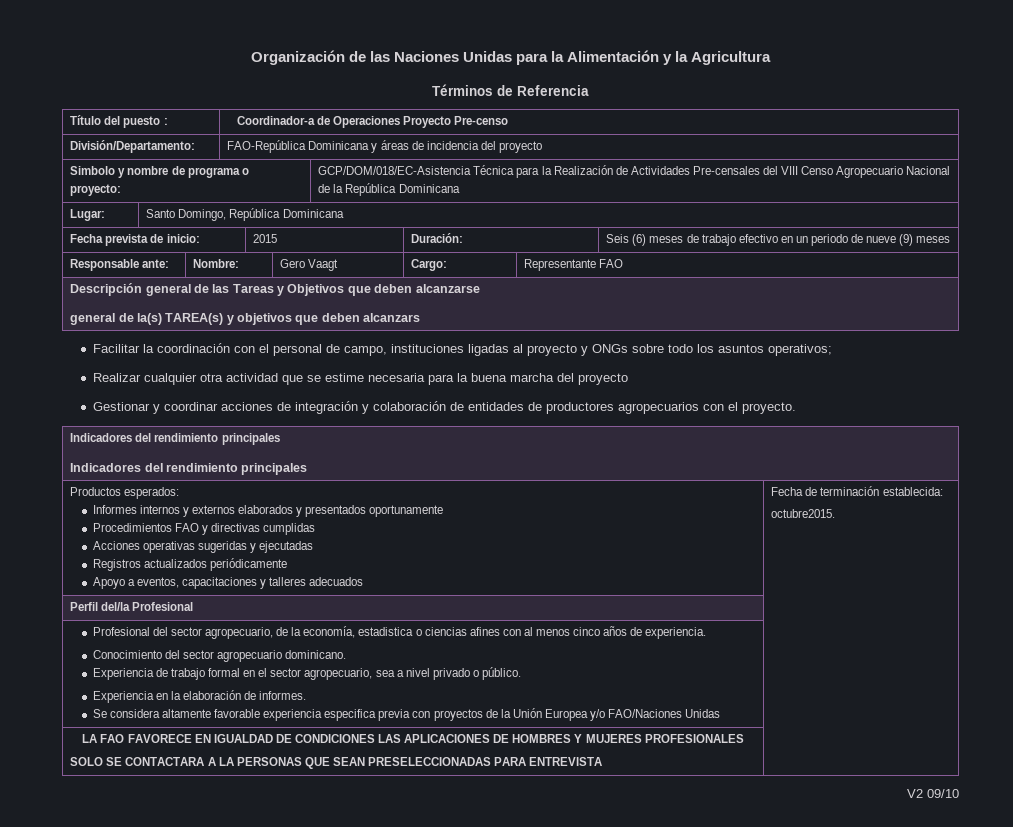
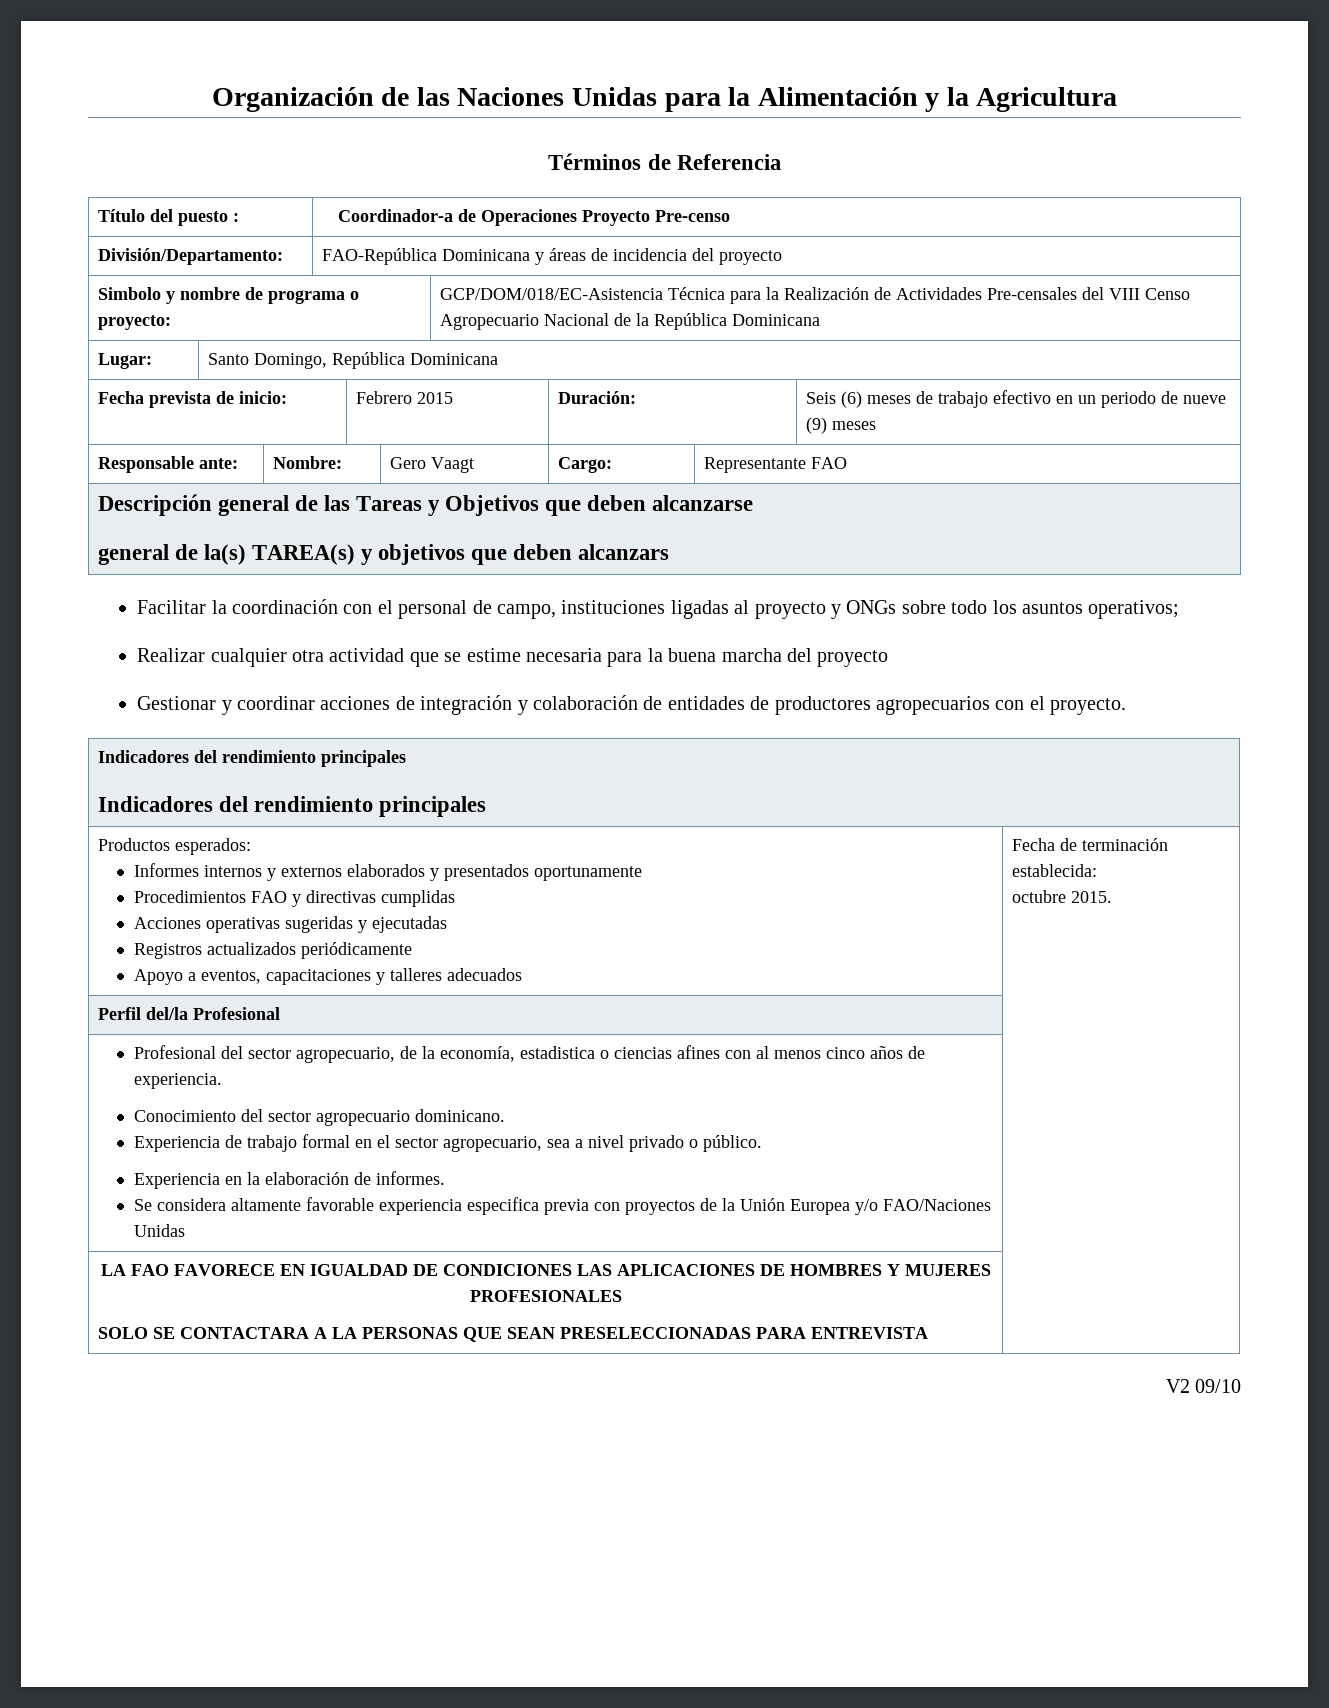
(200, 238) none -> [355,391,412,404] Febrero
[771,509,836,518] octubre2015. -> [1011,890,1112,903] octubre 2015.

